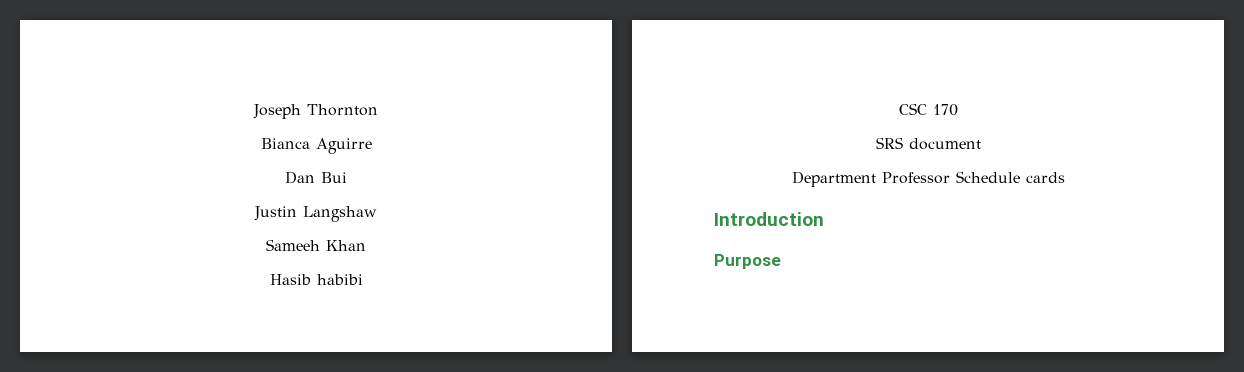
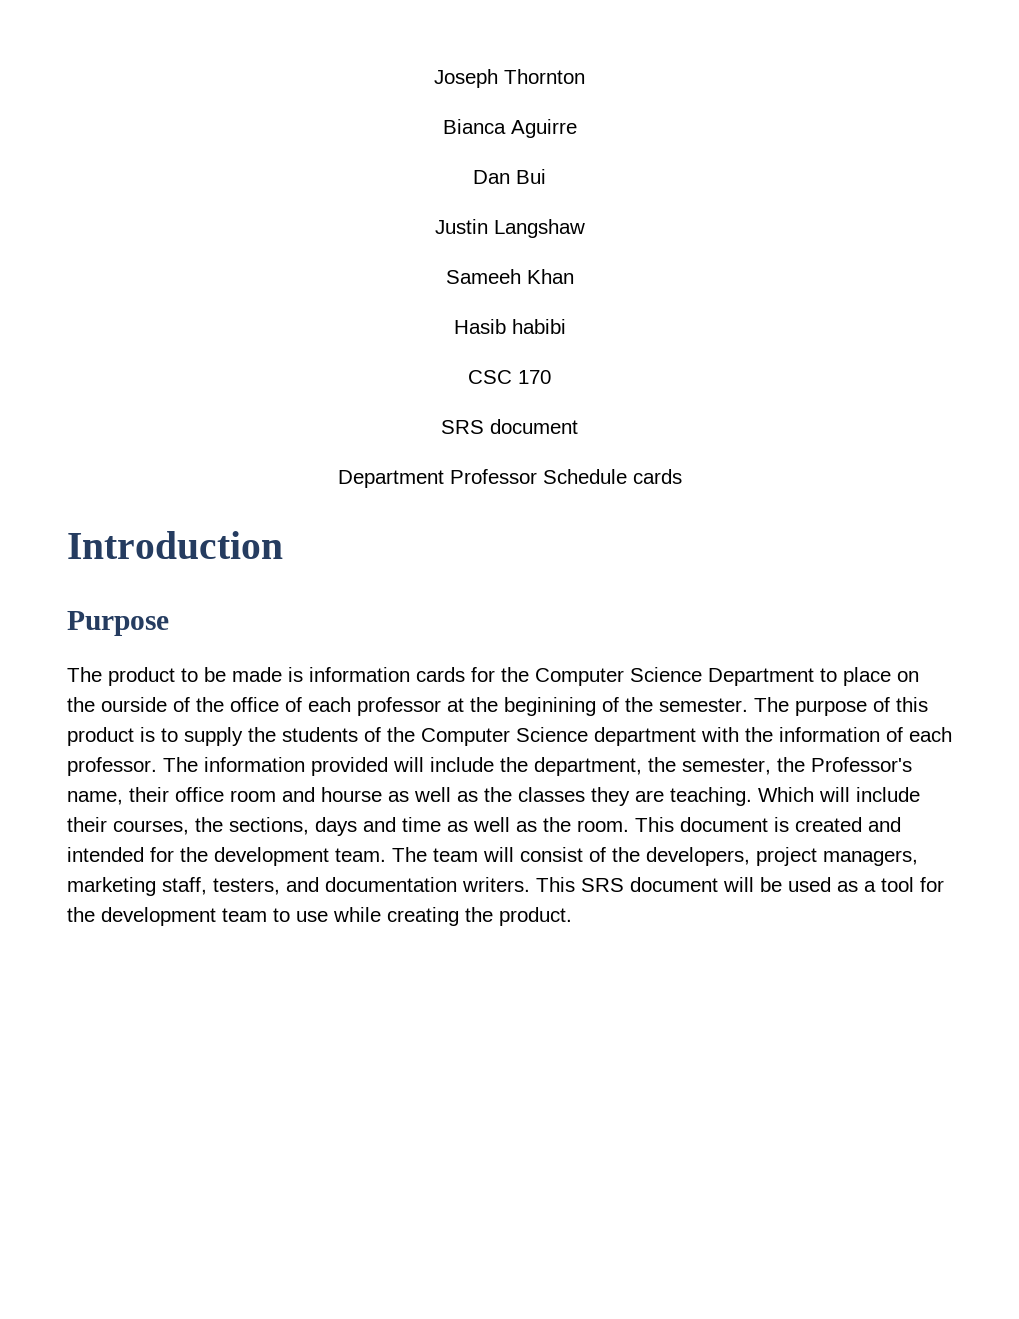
(781, 261) none -> [67,667,919,686] [67,697,928,716] [67,727,952,746] [67,757,912,776] [67,787,920,806] [67,817,901,836] [67,847,918,866] [67,877,944,896] [67,907,572,926] // The product to be made is information cards for the Computer Science Department to place on the ourside of the office of each professor at the beginining of the semester. The purpose of this product is to supply the students of the Computer Science department with the information of each professor. The information provided will include the department, the semester, the Professor's name, their office room and hourse as well as the classes they are teaching. Which will include their courses, the sections, days and time as well as the room. This document is created and intended for the development team. The team will consist of the developers, project managers, marketing staff, testers, and documentation writers. This SRS document will be used as a tool for the development team to use while creating the product.

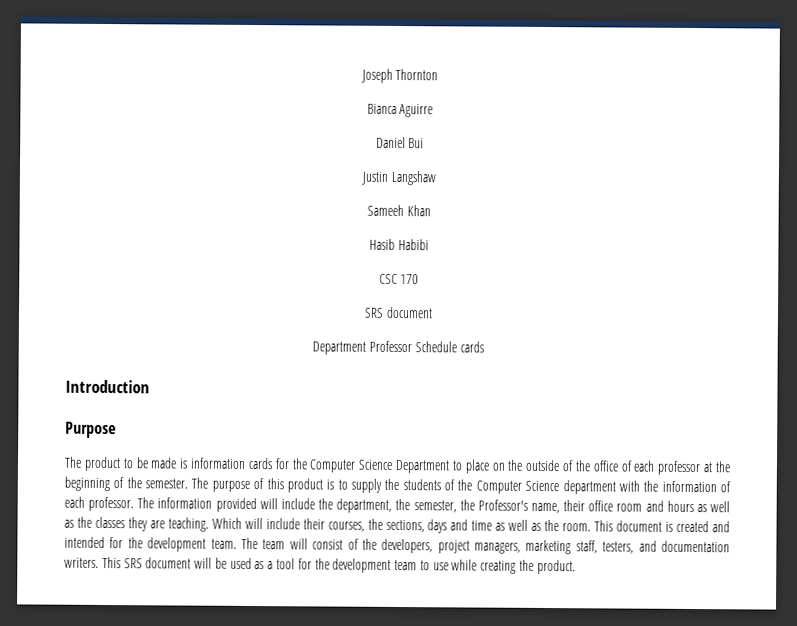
[473,170,510,184] Dan -> [375,136,406,149] Daniel
[511,319,566,334] habibi -> [397,238,429,251] Habibi
[101,697,167,712] ourside -> [525,459,561,472] outside
[504,697,596,716] beginining -> [64,476,110,492] beginning
[321,787,382,802] hourse -> [666,500,694,513] hours

